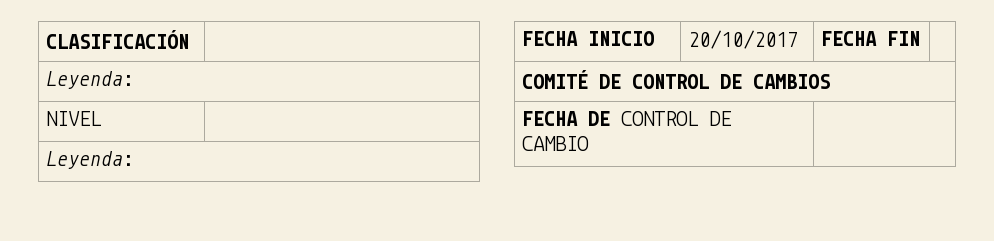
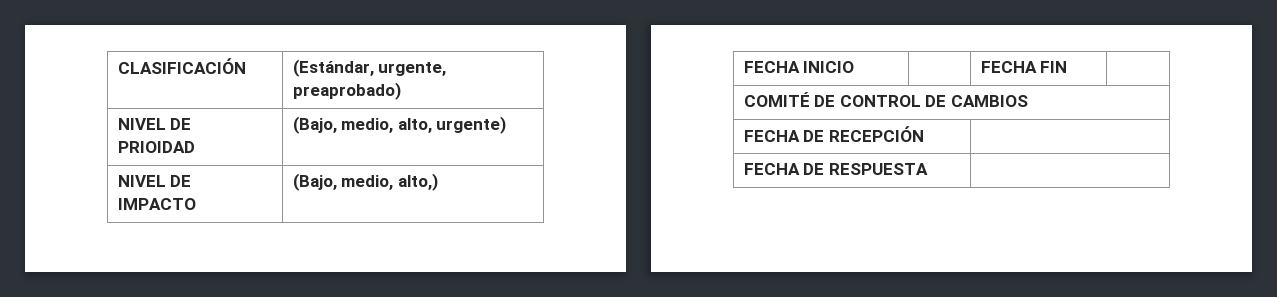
[46,71,135,89] [46,111,102,126] [46,151,135,169] // Leyenda: // NIVEL | // Leyenda: -> [292,59,447,77] [292,82,401,100] [117,118,192,130] [117,141,195,153] [292,116,507,134] [117,175,192,187] [117,198,196,210] [292,173,438,191] (Estándar, urgente, preaprobado) // NIVEL DE PRIOIDAD | (Bajo, medio, alto, urgente) // NIVEL DE IMPACTO | (Bajo, medio, alto,)
[688,30,799,49] 20/10/2017 -> (855, 67) none
[621,111,732,126] [522,136,590,151] CONTROL DE CAMBIO -> [828,126,924,142] [743,163,928,175] RECEPCIÓN | // FECHA DE RESPUESTA

